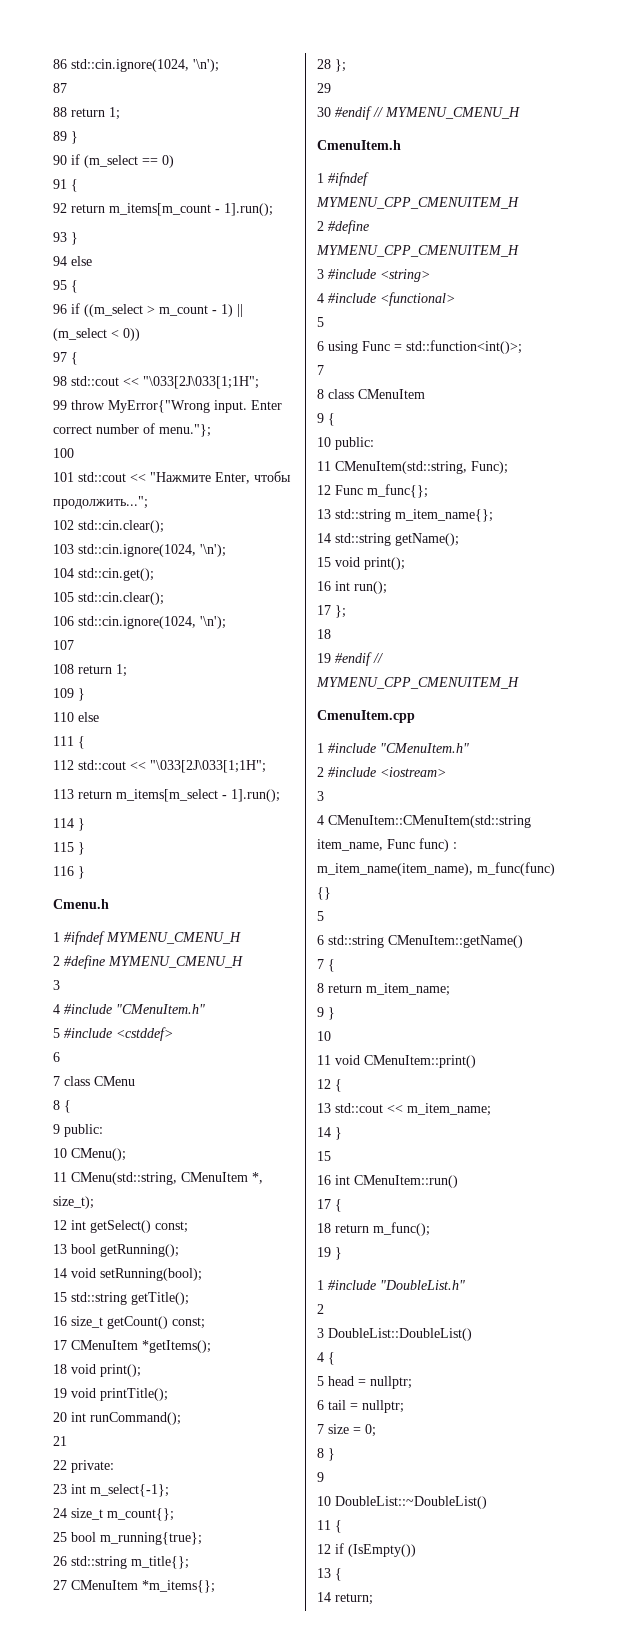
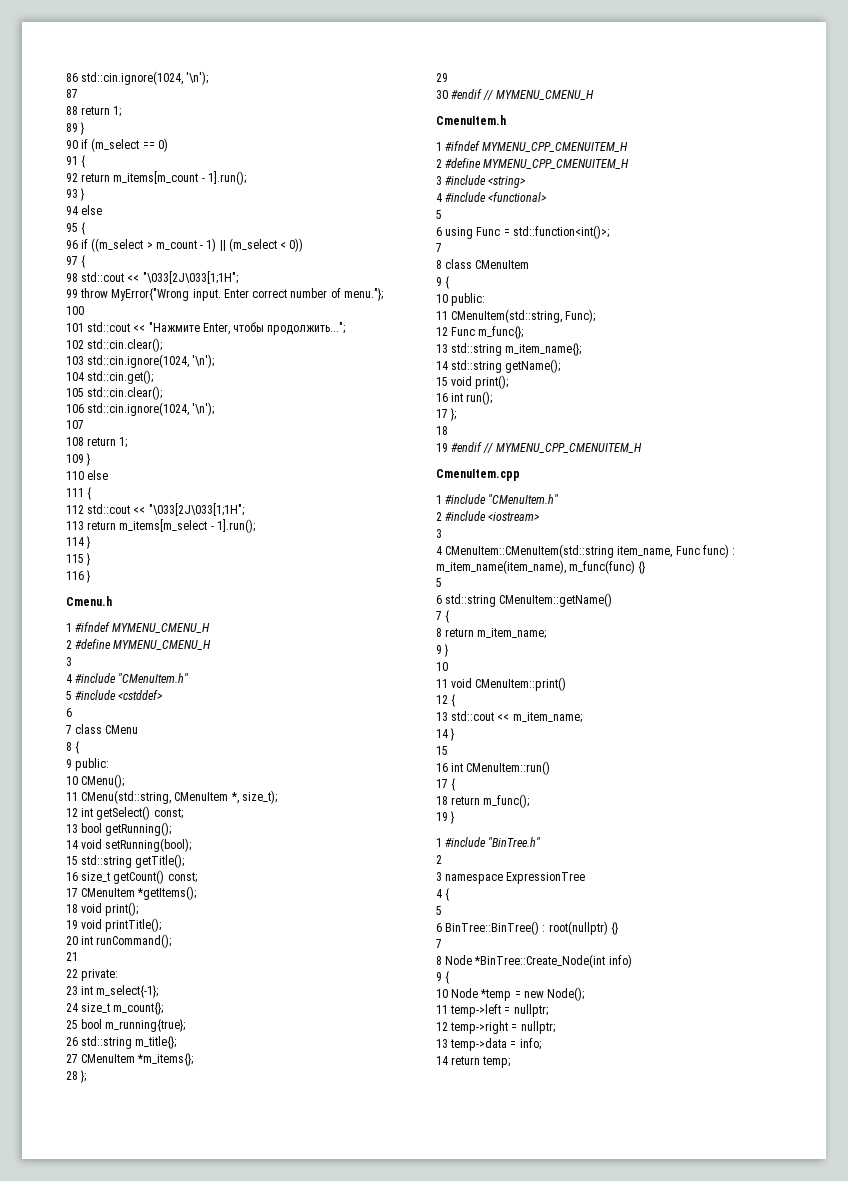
[380,1280,465,1290] "DoubleList.h" -> [488,837,541,847] "BinTree.h"
[328,1328,472,1341] DoubleList::DoubleList() -> [445,872,586,884] namespace ExpressionTree
[328,1376,412,1389] [317,1400,404,1413] [317,1424,376,1437] [317,1448,335,1461] [317,1472,324,1482] [317,1496,487,1509] [317,1520,342,1533] [317,1543,416,1557] [317,1568,342,1581] [317,1592,373,1605] head = nullptr; // 6 tail = nullptr; // 7 size = 0; // 8 } // 9 // 10 DoubleList::~DoubleList() // 11 { // 12 if (IsEmpty()) // 13 { // 14 return; -> [436,921,618,935] [436,939,442,948] [436,954,632,968] [436,971,450,984] [436,987,585,1001] [436,1004,548,1017] [436,1021,555,1034] [436,1038,541,1051] [436,1056,511,1068] // 6 BinTree::BinTree() : root(nullptr) {} // 7 // 8 Node *BinTree::Create_Node(int info) // 9 { // 10 Node *temp = new Node(); // 11 temp->left = nullptr; // 12 temp->right = nullptr; // 13 temp->data = info; // 14 return temp;

